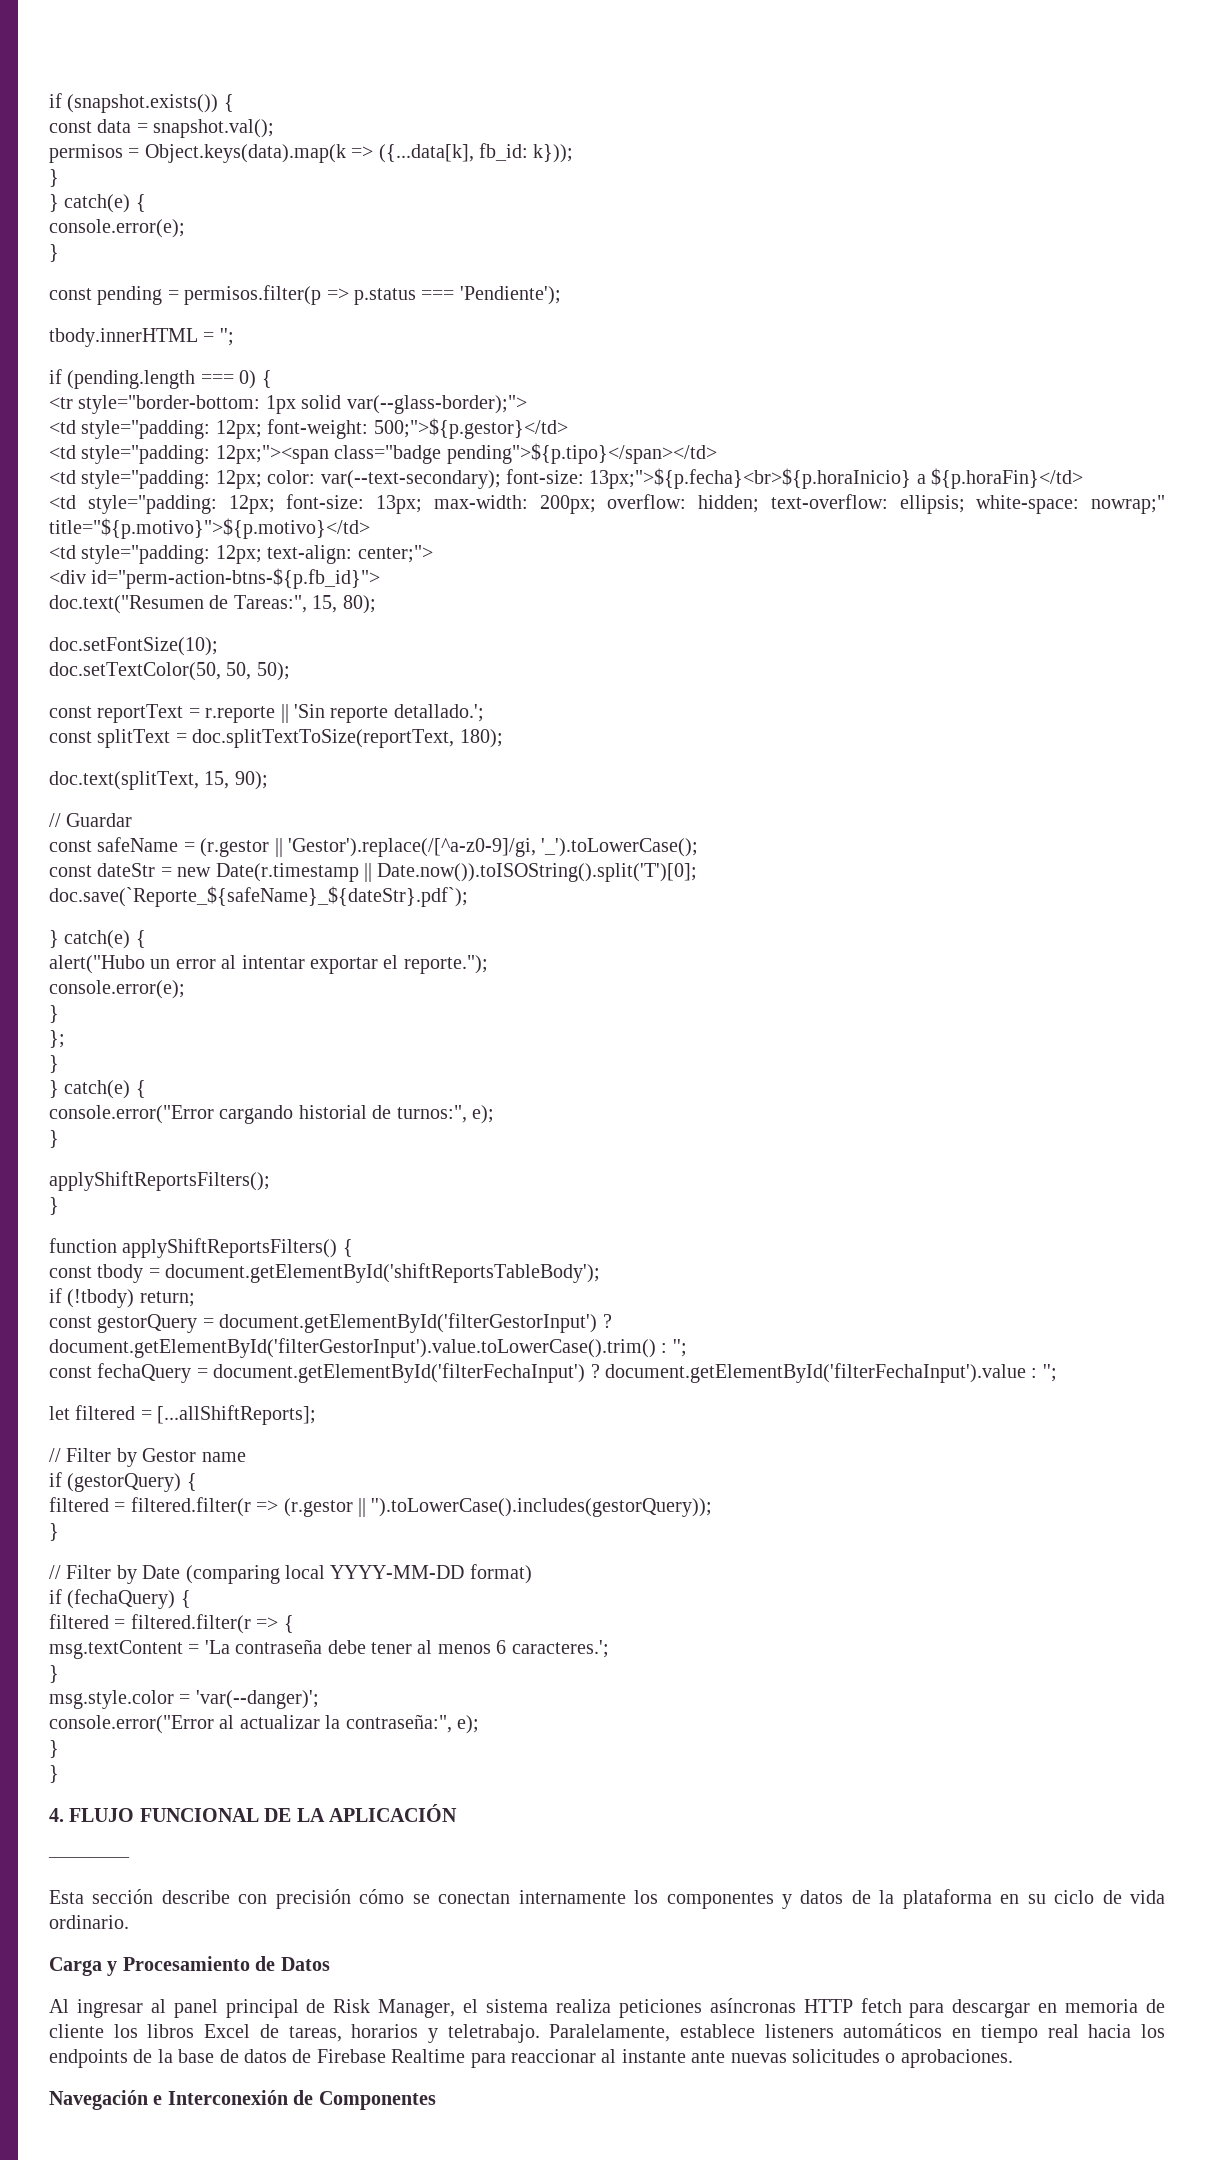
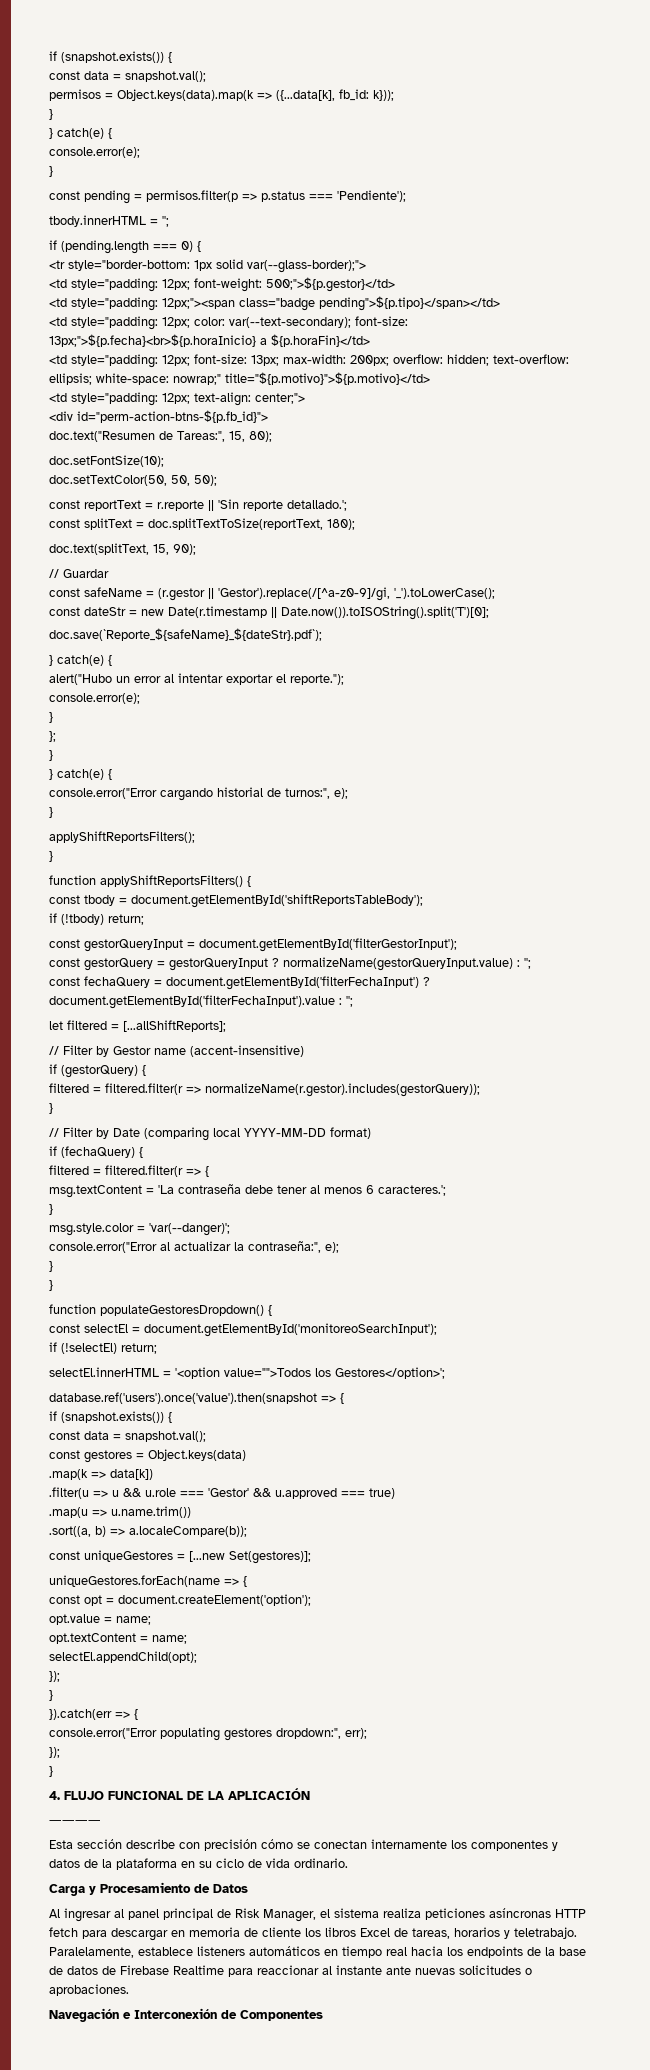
(195, 1299) none -> [49,938,457,952] // const gestorQueryInput = document.getElementById('filterGestorInput');
[219,1313,612,1333] [49,1338,656,1358] document.getElementById('filterGestorInput') ? document.getElementById('filterGestorInput').value.toLowerCase().trim() -> [169,957,513,971] gestorQueryInput ? normalizeName(gestorQueryInput.value)
(246, 1457) none -> [190,1045,304,1057] (accent-insensitive)
[283,1498,713,1517] (r.gestor || '').toLowerCase().includes(gestorQuery)); -> [205,1083,480,1097] normalizeName(r.gestor).includes(gestorQuery));
(59, 1774) none -> [49,1304,272,1316] [49,1323,437,1337] [49,1342,157,1354] [49,1367,445,1379] [49,1392,344,1404] [49,1411,172,1423] [49,1431,206,1442] [49,1449,246,1463] [49,1469,153,1480] [49,1487,395,1499] [49,1506,191,1518] [49,1526,247,1537] [49,1550,311,1564] [49,1575,247,1587] [49,1594,311,1606] [49,1614,151,1625] [49,1633,187,1644] [49,1651,197,1663] [49,1671,60,1682] [49,1690,53,1701] [49,1709,138,1720] [49,1727,367,1741] [49,1747,60,1758] [49,1766,53,1777] // function populateGestoresDropdown() { // const selectEl = document.getElementById('monitoreoSearchInput'); // if (!selectEl) return; // selectEl.innerHTML = '<option value="">Todos los Gestores</option>'; // database.ref('users').once('value').then(snapshot => { // if (snapshot.exists()) { // const data = snapshot.val(); // const gestores = Object.keys(data) // .map(k => data[k]) // .filter(u => u && u.role === 'Gestor' && u.approved === true) // .map(u => u.name.trim()) // .sort((a, b) => a.localeCompare(b)); // const uniqueGestores = [...new Set(gestores)]; // uniqueGestores.forEach(name => { // const opt = document.createElement('option'); // opt.value = name; // opt.textContent = name; // selectEl.appendChild(opt); // }); // } // }).catch(err => { // console.error("Error populating gestores dropdown:", err); // }); // }

